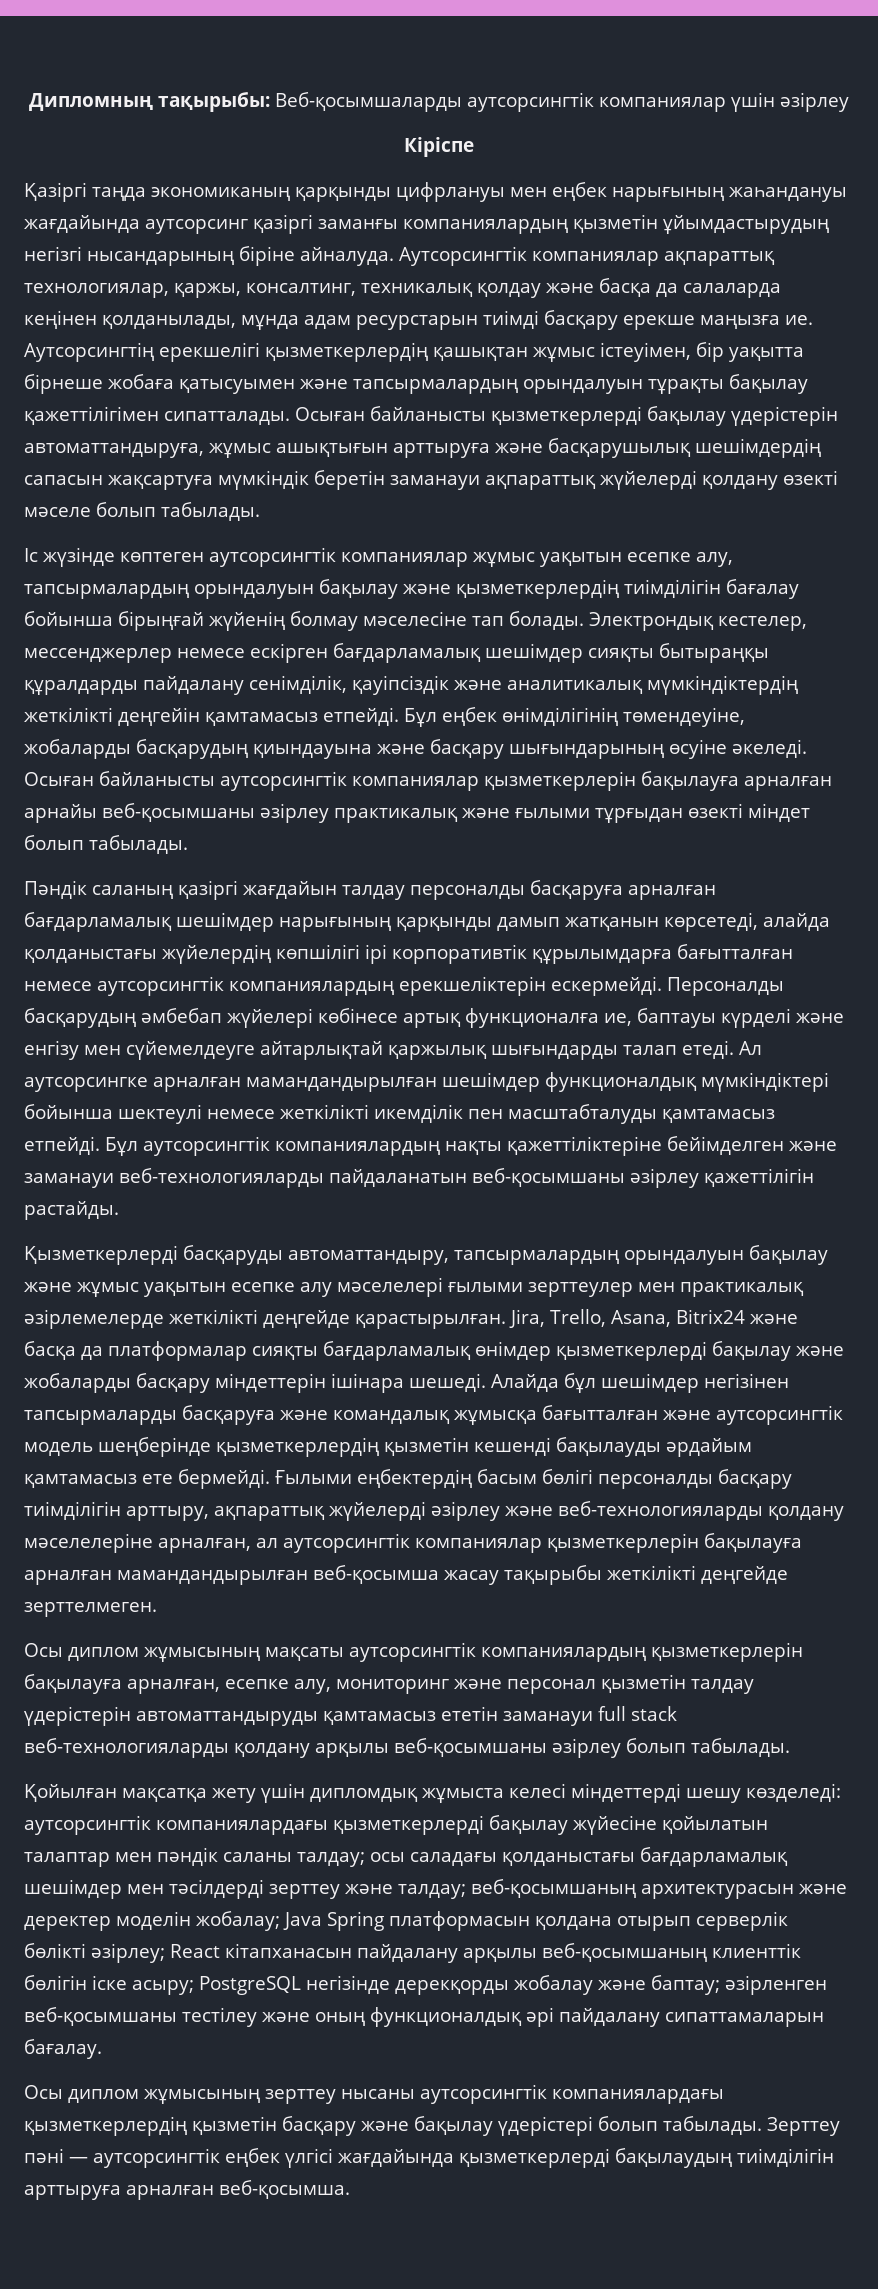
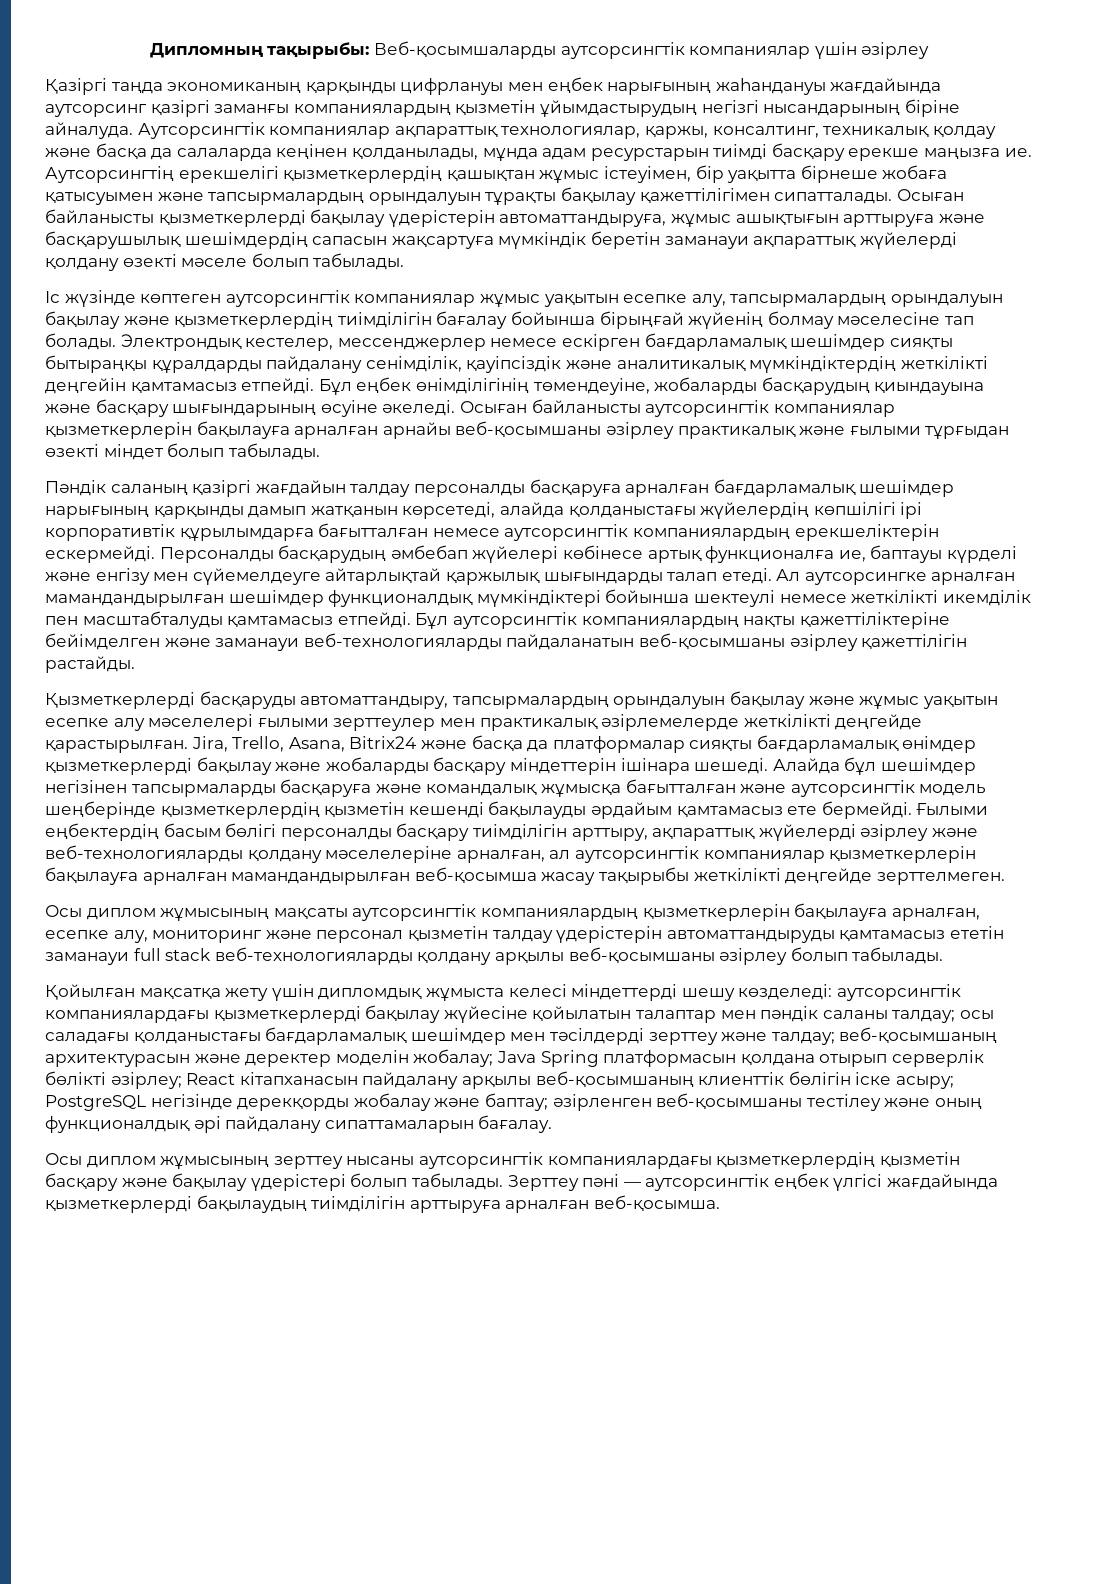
[404,137,474,157] // Кіріспе -> (930, 50) none

